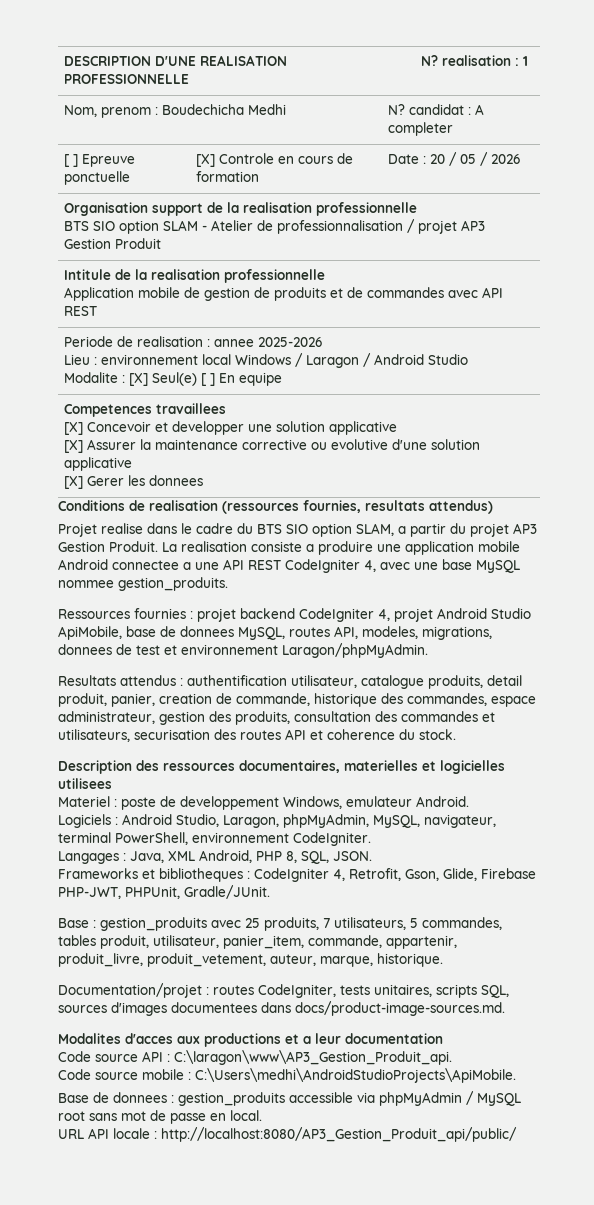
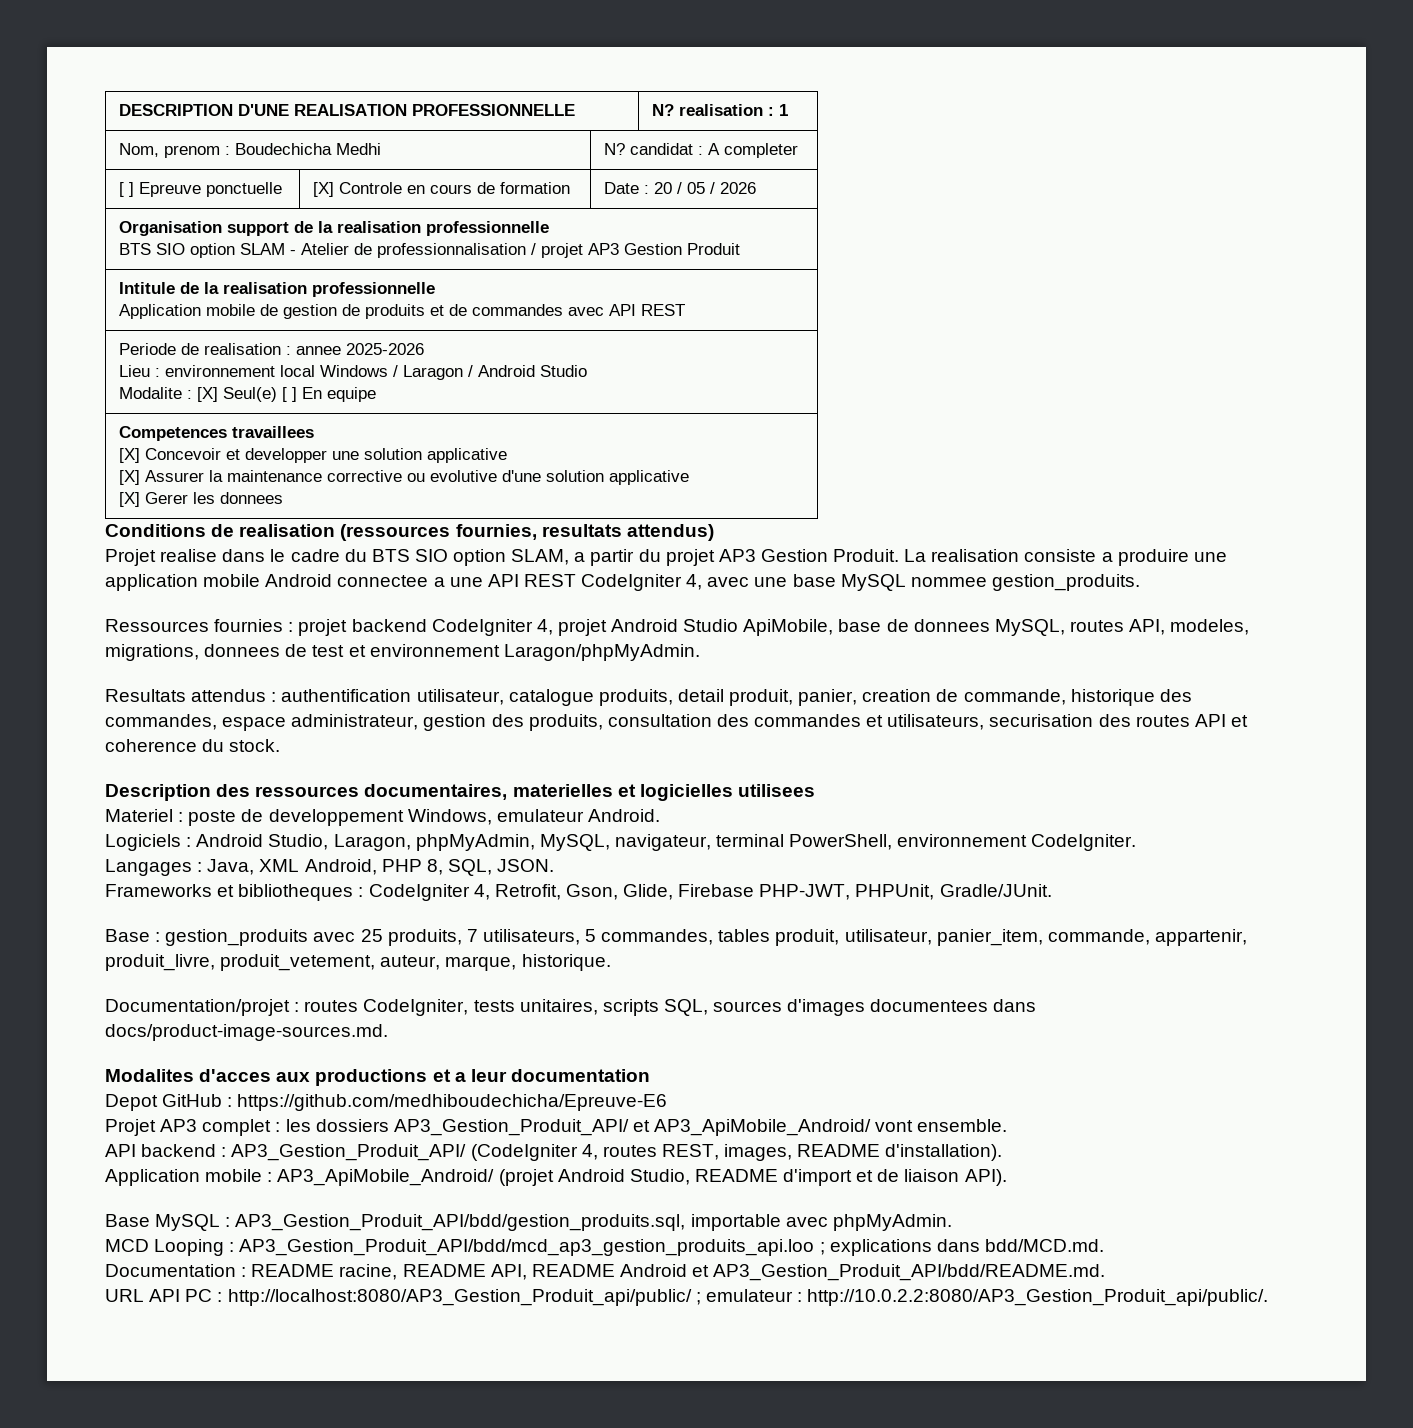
[58,1050,452,1065] [58,1068,516,1083] [58,1091,521,1106] [58,1110,262,1124] Code source API : C:\laragon\www\AP3_Gestion_Produit_api. // Code source mobile : C:\Users\medhi\AndroidStudioProjects\ApiMobile. // Base de donnees : gestion_produits accessible via phpMyAdmin / MySQL root sans mot de passe en local. -> [105,1094,668,1111] [105,1119,1008,1136] [105,1144,1003,1161] [105,1169,1007,1186] [105,1214,952,1231] [105,1239,1104,1256] [105,1264,1106,1281] Depot GitHub : https://github.com/medhiboudechicha/Epreuve-E6 // Projet AP3 complet : les dossiers AP3_Gestion_Produit_API/ et AP3_ApiMobile_Android/ vont ensemble. // API backend : AP3_Gestion_Produit_API/ (CodeIgniter 4, routes REST, images, README d'installation). // Application mobile : AP3_ApiMobile_Android/ (projet Android Studio, README d'import et de liaison API). // Base MySQL : AP3_Gestion_Produit_API/bdd/gestion_produits.sql, importable avec phpMyAdmin. // MCD Looping : AP3_Gestion_Produit_API/bdd/mcd_ap3_gestion_produits_api.loo ; explications dans bdd/MCD.md. // Documentation : README racine, README API, README Android et AP3_Gestion_Produit_API/bdd/README.md.
[113,1128,150,1139] locale -> [185,1289,213,1302] PC
(517, 1134) none -> [695,1289,1269,1306] ; emulateur : http://10.0.2.2:8080/AP3_Gestion_Produit_api/public/.

